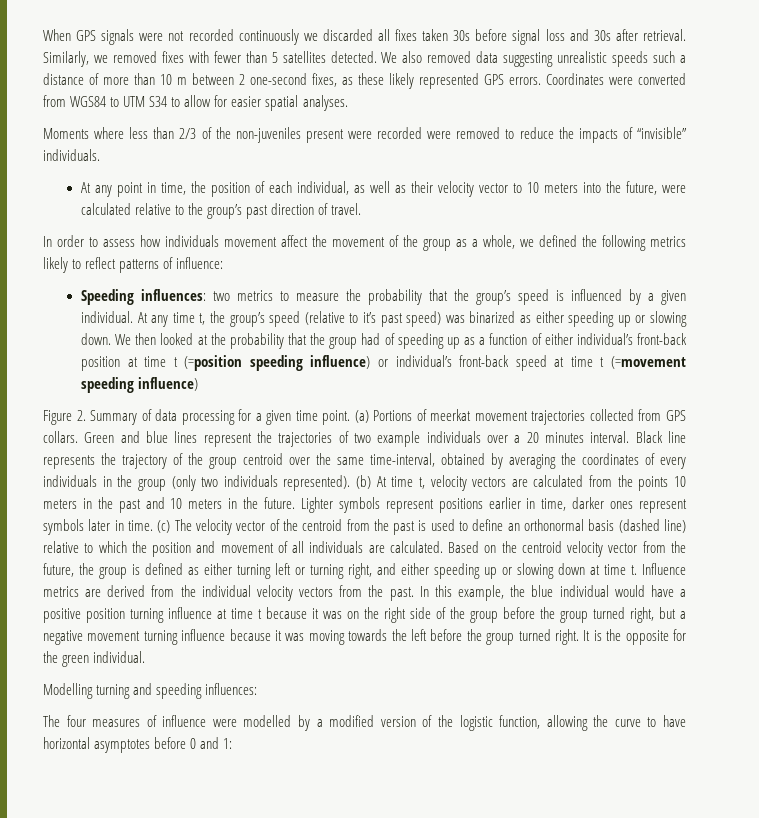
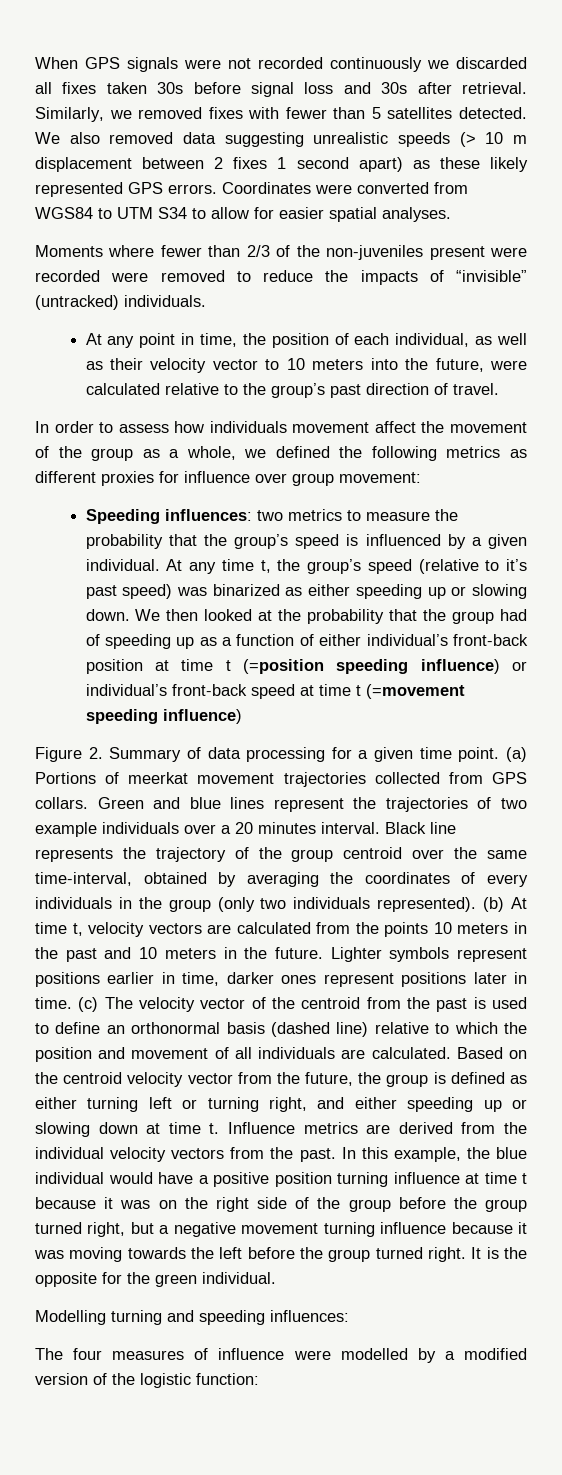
[653,51,687,63] [43,73,155,85] such a distance of more than -> [459,132,476,147] (>
(187, 81) none -> [35,157,132,172] displacement
[250,73,337,87] one-second fixes, -> [233,157,403,172] fixes 1 second apart)
[129,127,149,139] less -> [160,245,202,257] fewer
(687, 133) none -> [35,295,119,310] (untracked)
[43,257,224,273] likely to reflect patterns of influence: -> [510,449,528,458] [35,471,421,486] as different proxies for influence over group movement:
[43,519,84,535] symbols -> [401,972,467,987] positions
[499,715,686,731] [43,737,233,753] function, allowing the curve to have horizontal asymptotes before 0 and 1: -> [196,1373,259,1385] function:

